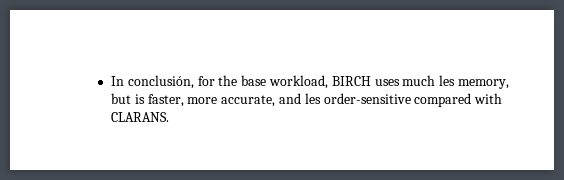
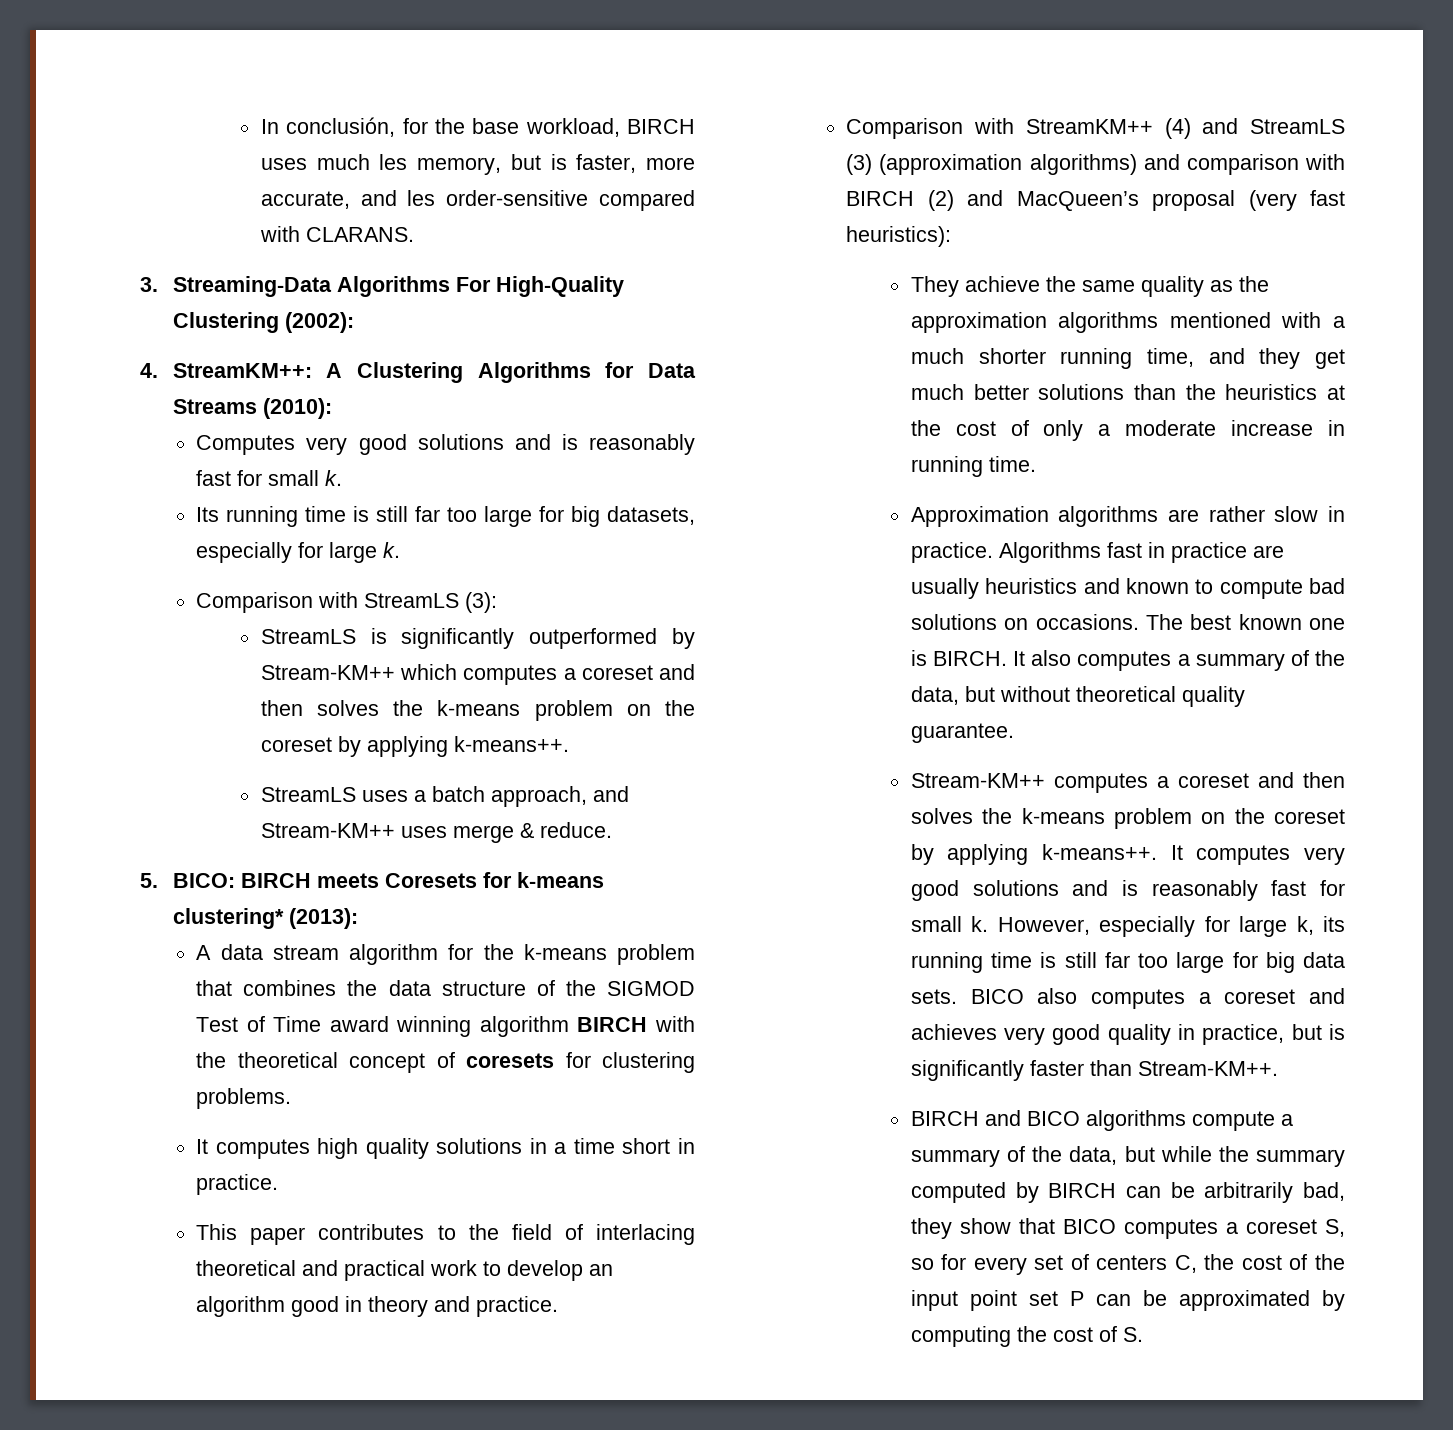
(170, 117) none -> [140,276,624,297] [172,312,354,333] [140,362,697,383] [172,398,332,419] [196,434,695,455] [196,470,343,486] [196,506,696,527] [196,542,401,563] [196,592,498,613] [260,628,695,649] [260,664,695,685] [260,700,695,721] [260,736,569,757] [260,786,629,807] [260,822,612,843] [140,872,604,888] [172,908,358,929] [196,944,695,965] [196,980,695,996] [196,1016,695,1037] [196,1052,695,1073] [196,1088,292,1109] [196,1138,695,1159] [196,1174,279,1195] [196,1224,695,1245] [196,1260,614,1281] [196,1296,559,1317] [846,118,1345,139] [846,154,1345,175] [846,190,1345,211] [846,226,952,247] [910,276,1269,297] [910,312,1345,333] [910,348,1345,369] [910,384,1345,400] [910,420,1345,441] [910,456,1036,477] [910,506,1345,527] [910,542,1284,563] [910,578,1345,599] [910,614,1345,630] [910,650,1345,671] [910,686,1245,707] [910,723,1014,743] [910,772,1345,793] [910,808,1345,829] [910,844,1345,865] [910,880,1345,901] [910,916,1345,937] [910,952,1346,973] [910,988,1345,1009] [910,1024,1345,1045] [910,1060,1278,1081] [910,1110,1293,1131] [910,1146,1345,1167] [910,1182,1345,1203] [910,1218,1345,1239] [910,1254,1345,1275] [910,1290,1345,1311] [910,1326,1143,1347] // 3. Streaming-Data Algorithms For High-Quality Clustering (2002): // 4. StreamKM++: A Clustering Algorithms for Data Streams (2010): // Computes very good solutions and is reasonably fast for small k. // Its running time is still far too large for big datasets, especially for large k. // Comparison with StreamLS (3): // StreamLS is significantly outperformed by Stream-KM++ which computes a coreset and then solves the k-means problem on the coreset by applying k-means++. // StreamLS uses a batch approach, and Stream-KM++ uses merge & reduce. // 5. BICO: BIRCH meets Coresets for k-means clustering* (2013): // A data stream algorithm for the k-means problem that combines the data structure of the SIGMOD Test of Time award winning algorithm BIRCH with the theoretical concept of coresets for clustering problems. // It computes high quality solutions in a time short in practice. // This paper contributes to the field of interlacing theoretical and practical work to develop an algorithm good in theory and practice. // Comparison with StreamKM++ (4) and StreamLS (3) (approximation algorithms) and comparison with BIRCH (2) and MacQueen’s proposal (very fast heuristics): // They achieve the same quality as the approximation algorithms mentioned with a much shorter running time, and they get much better solutions than the heuristics at the cost of only a moderate increase in running time. // Approximation algorithms are rather slow in practice. Algorithms fast in practice are usually heuristics and known to compute bad solutions on occasions. The best known one is BIRCH. It also computes a summary of the data, but without theoretical quality guarantee. // Stream-KM++ computes a coreset and then solves the k-means problem on the coreset by applying k-means++. It computes very good solutions and is reasonably fast for small k. However, especially for large k, its running time is still far too large for big data sets. BICO also computes a coreset and achieves very good quality in practice, but is significantly faster than Stream-KM++. // BIRCH and BICO algorithms compute a summary of the data, but while the summary computed by BIRCH can be arbitrarily bad, they show that BICO computes a coreset S, so for every set of centers C, the cost of the input point set P can be approximated by computing the cost of S.

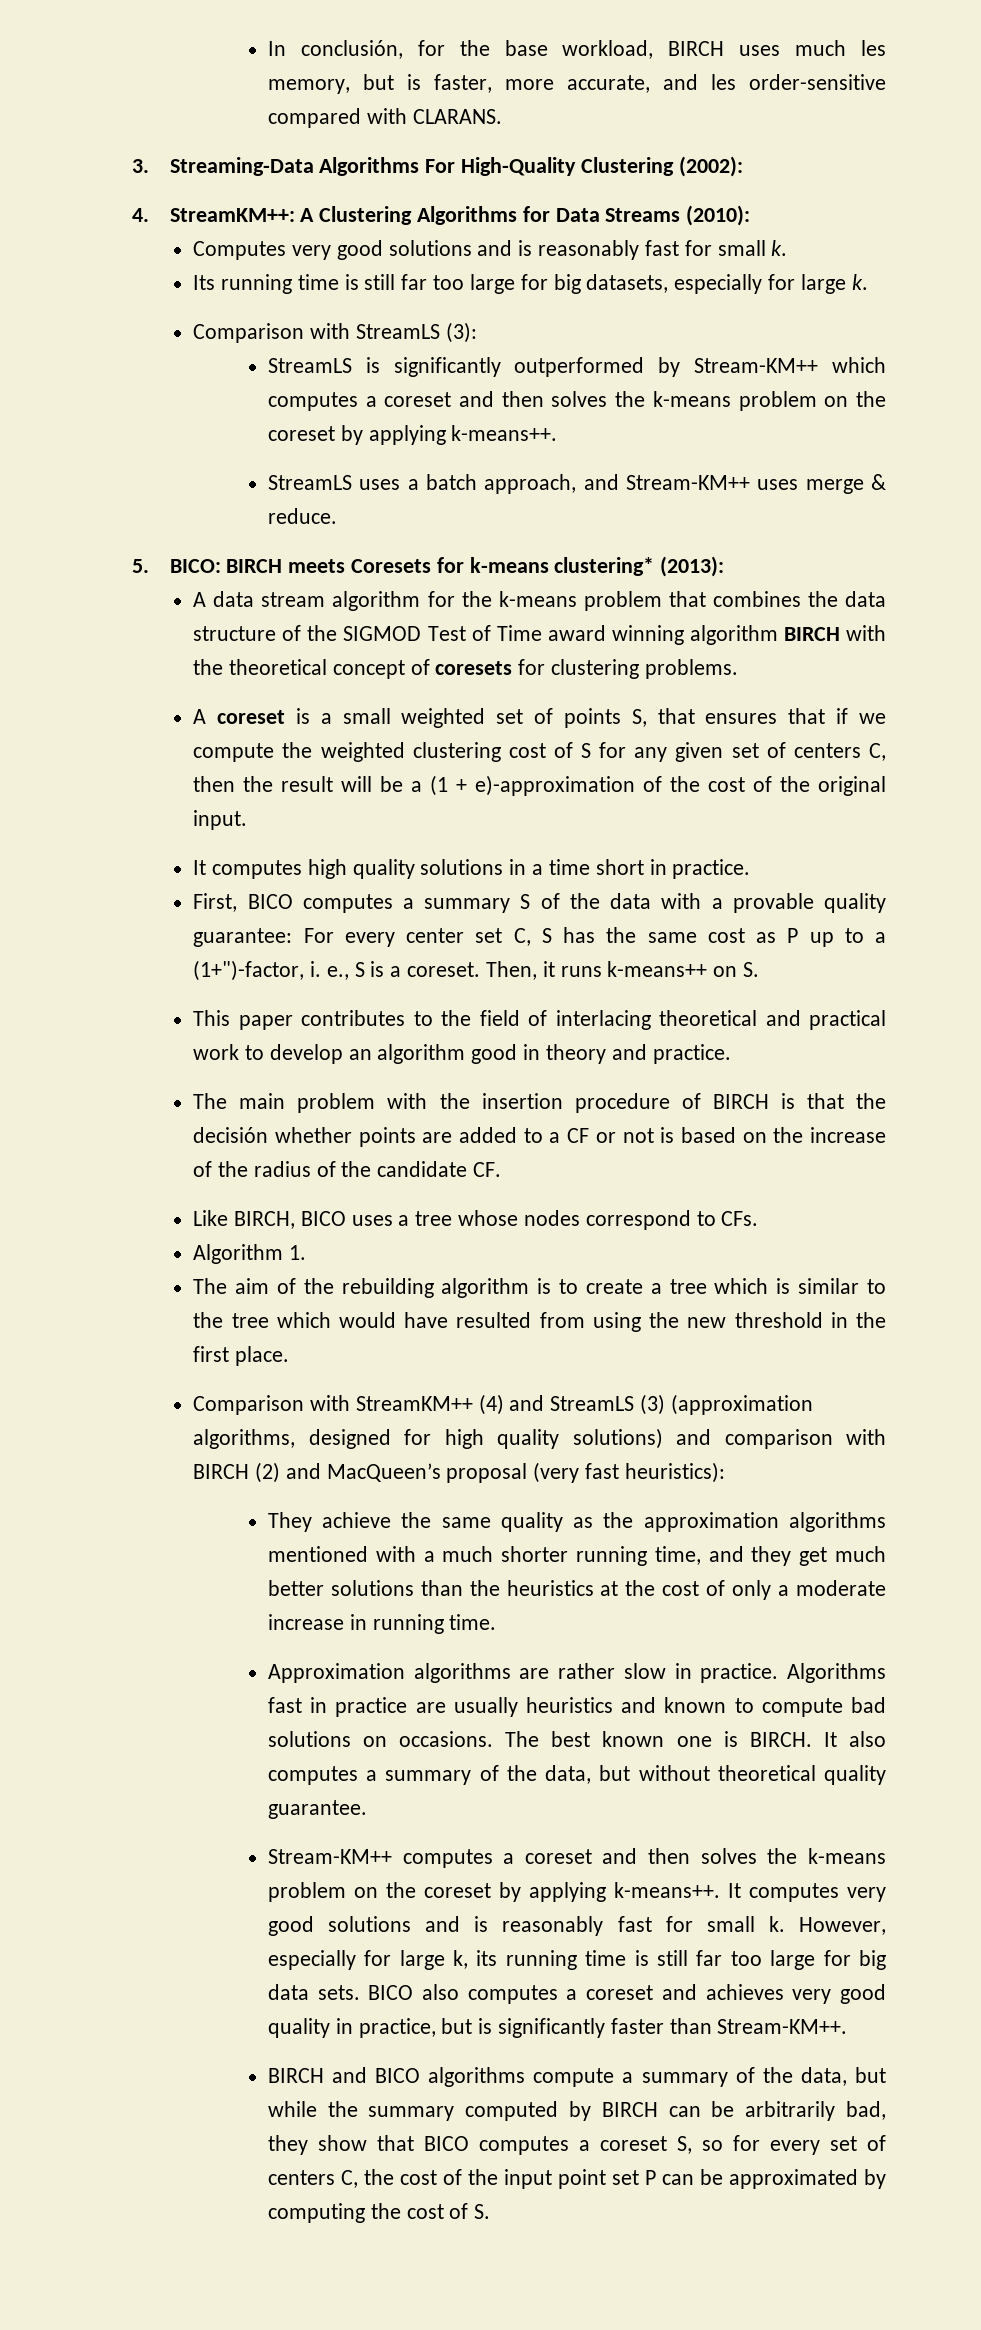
(292, 1098) none -> [193,708,886,728] [193,742,886,762] [193,775,887,796] [193,810,248,830] // A coreset is a small weighted set of points S, that ensures that if we compute the weighted clustering cost of S for any given set of centers C, then the result will be a (1 + e)-approximation of the cost of the original input.
(279, 1184) none -> [193,893,886,913] [193,927,887,947] [193,960,759,981] // First, BICO computes a summary S of the data with a provable quality guarantee: For every center set C, S has the same cost as P up to a (1+")-factor, i. e., S is a coreset. Then, it runs k-means++ on S.
(559, 1306) none -> [193,1093,886,1113] [193,1127,886,1147] [193,1161,502,1177] [193,1210,759,1230] [193,1244,307,1264] [193,1278,886,1298] [193,1312,886,1332] [193,1346,290,1366] // The main problem with the insertion procedure of BIRCH is that the decisión whether points are added to a CF or not is based on the increase of the radius of the candidate CF. // Like BIRCH, BICO uses a tree whose nodes correspond to CFs. // Algorithm 1. // The aim of the rebuilding algorithm is to create a tree which is similar to the tree which would have resulted from using the new threshold in the first place.
[1029,154,1137,175] algorithms) -> [193,1428,663,1449] algorithms, designed for high quality solutions)

